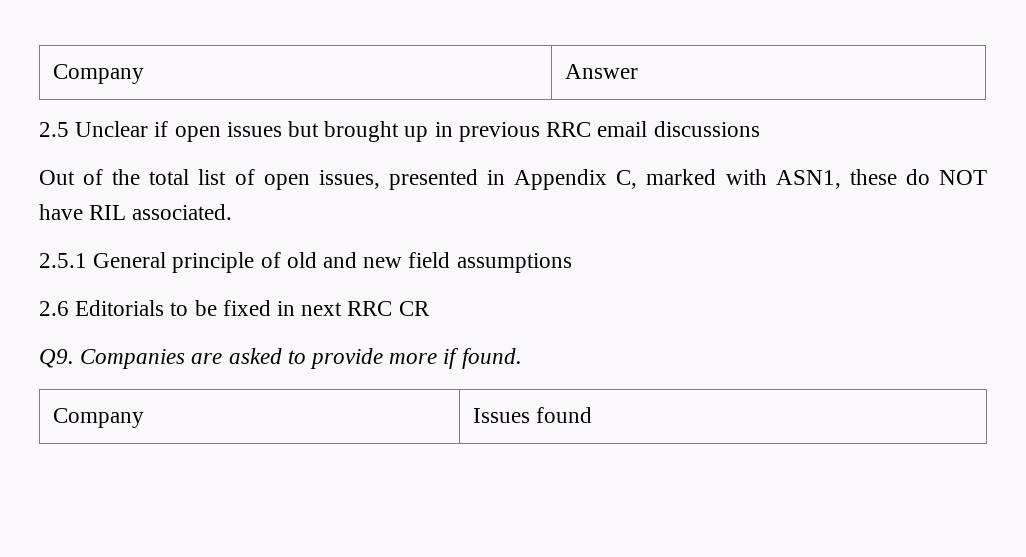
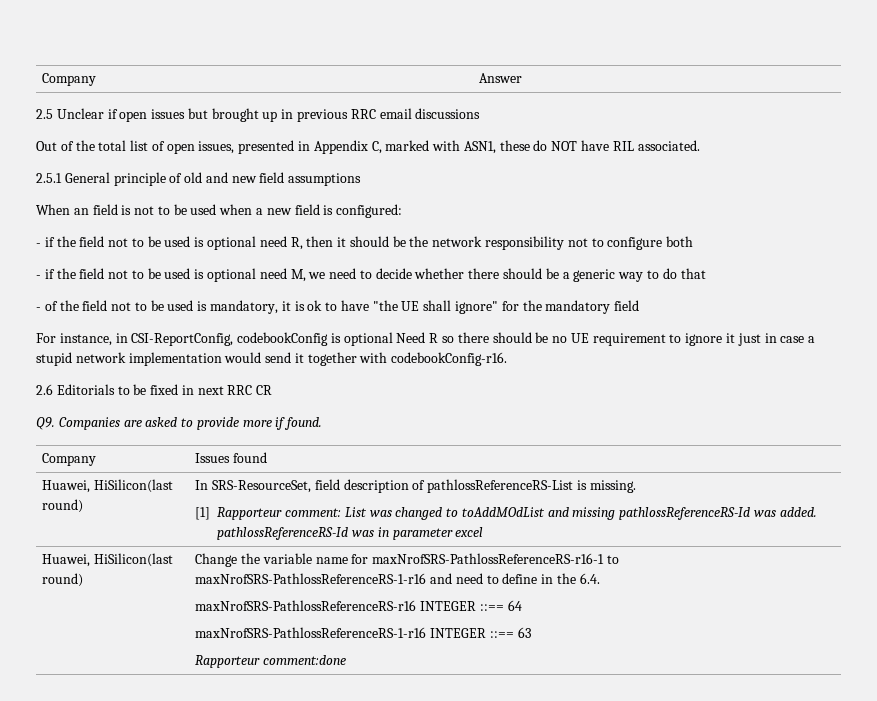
(572, 263) none -> [36,204,403,218] [36,236,694,250] [36,268,706,282] [36,300,640,314] [36,332,816,346] [36,352,508,366] // When an field is not to be used when a new field is configured: // - if the field not to be used is optional need R, then it should be the network responsibility not to configure both // - if the field not to be used is optional need M, we need to decide whether there should be a generic way to do that // - of the field not to be used is mandatory, it is ok to have "the UE shall ignore" for the mandatory field // For instance, in CSI-ReportConfig, codebookConfig is optional Need R so there should be no UE requirement to ignore it just in case a stupid network implementation would send it together with codebookConfig-r16.
(592, 415) none -> [42,479,173,493] [42,499,84,513] [195,479,636,493] [195,507,817,520] [217,527,484,540] [42,553,173,567] [42,573,84,587] [195,553,619,567] [195,573,600,584] [195,600,522,611] [195,627,531,638] [195,655,346,668] // Huawei, HiSilicon(last round) | In SRS-ResourceSet, field description of pathlossReferenceRS-List is missing. // [1] Rapporteur comment: List was changed to toAddMOdList and missing pathlossReferenceRS-Id was added. pathlossReferenceRS-Id was in parameter excel // Huawei, HiSilicon(last round) | Change the variable name for maxNrofSRS-PathlossReferenceRS-r16-1 to maxNrofSRS-PathlossReferenceRS-1-r16 and need to define in the 6.4. // maxNrofSRS-PathlossReferenceRS-r16 INTEGER ::== 64 // maxNrofSRS-PathlossReferenceRS-1-r16 INTEGER ::== 63 // Rapporteur comment:done

